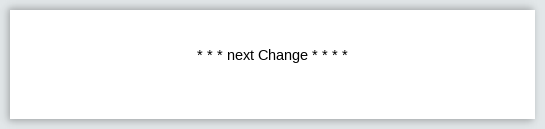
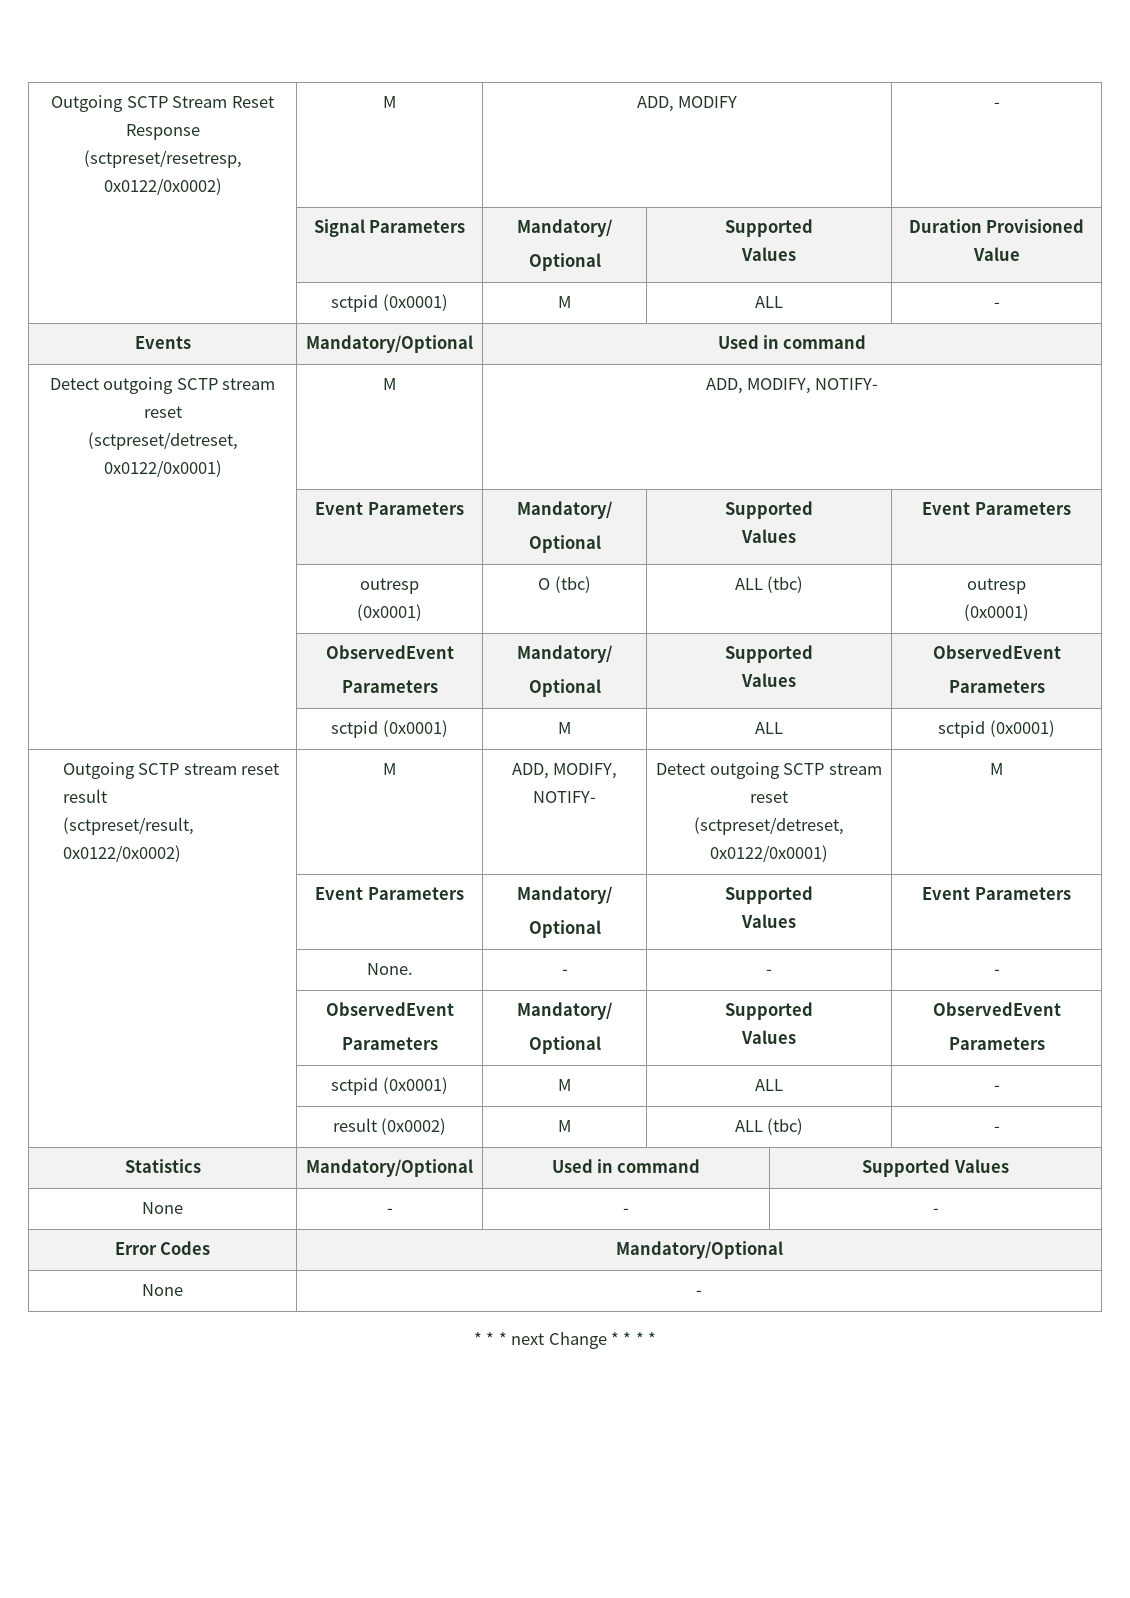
(197, 55) none -> [51,95,274,112] [125,124,200,140] [83,150,242,168] [103,178,222,195] [383,96,397,108] [636,96,738,112] [993,102,1000,108] [313,219,466,237] [517,219,612,237] [528,253,601,271] [725,219,813,237] [741,247,796,261] [908,219,1085,233] [972,247,1020,261] [331,294,448,312] [558,296,571,308] [755,296,783,308] [993,302,1000,308] [134,336,191,349] [306,335,474,353] [717,335,867,349] [49,377,276,394] [143,406,182,418] [87,432,238,450] [103,460,222,477] [383,378,397,390] [705,378,879,394] [315,502,464,515] [517,501,612,519] [528,535,601,553] [725,501,813,519] [741,529,796,543] [922,502,1071,515] [360,578,420,594] [357,604,423,621] [538,576,591,593] [734,576,804,593] [967,578,1026,594] [964,604,1029,621] [325,645,454,659] [341,680,438,693] [517,645,612,663] [528,679,601,697] [725,645,813,663] [741,673,796,687] [932,645,1061,659] [948,680,1045,693] [331,720,448,738] [558,722,571,734] [755,722,783,734] [938,720,1055,738] [62,762,279,779] [62,789,107,803] [62,817,194,835] [62,845,181,862] [383,763,397,775] [511,763,618,779] [533,791,596,803] [656,762,882,779] [750,791,788,803] [694,817,844,835] [710,845,828,862] [990,763,1003,775] [315,887,464,900] [517,886,612,904] [528,920,601,938] [725,886,813,904] [741,914,796,928] [922,887,1071,900] [366,963,413,975] [561,969,568,975] [766,969,772,975] [993,969,1000,975] [325,1002,454,1016] [341,1037,438,1050] [517,1002,612,1020] [528,1036,601,1054] [725,1002,813,1020] [741,1030,796,1044] [932,1002,1061,1016] [948,1037,1045,1050] [331,1077,448,1095] [558,1079,571,1091] [755,1079,783,1091] [993,1085,1000,1091] [332,1118,447,1135] [558,1120,571,1132] [734,1118,804,1135] [993,1126,1000,1132] [124,1159,201,1173] [306,1159,474,1177] [551,1159,701,1173] [862,1159,1009,1177] [142,1202,183,1214] [386,1208,393,1214] [623,1208,629,1214] [932,1208,939,1214] [114,1241,211,1255] [615,1241,783,1259] [142,1284,183,1296] [695,1290,702,1296] Outgoing SCTP Stream Reset Response // (sctpreset/resetresp, 0x0122/0x0002) | M | ADD, MODIFY | - // | Signal Parameters | Mandatory/ // Optional | Supported // Values | Duration Provisioned Value // | sctpid (0x0001) | M | ALL | - // Events | Mandatory/Optional | Used in command // Detect outgoing SCTP stream reset // (sctpreset/detreset, 0x0122/0x0001) | M | ADD, MODIFY, NOTIFY- // | Event Parameters | Mandatory/ // Optional | Supported // Values | Event Parameters // | outresp // (0x0001) | O (tbc) | ALL (tbc) | outresp // (0x0001) // | ObservedEvent // Parameters | Mandatory/ // Optional | Supported // Values | ObservedEvent // Parameters // | sctpid (0x0001) | M | ALL | sctpid (0x0001) // Outgoing SCTP stream reset result // (sctpreset/result, 0x0122/0x0002) | M | ADD, MODIFY, NOTIFY- | Detect outgoing SCTP stream reset // (sctpreset/detreset, 0x0122/0x0001) | M // | Event Parameters | Mandatory/ // Optional | Supported // Values | Event Parameters // | None. | - | - | - // | ObservedEvent // Parameters | Mandatory/ // Optional | Supported // Values | ObservedEvent // Parameters // | sctpid (0x0001) | M | ALL | - // | result (0x0002) | M | ALL (tbc) | - // Statistics | Mandatory/Optional | Used in command | Supported Values // None | - | - | - // Error Codes | Mandatory/Optional // None | - //

